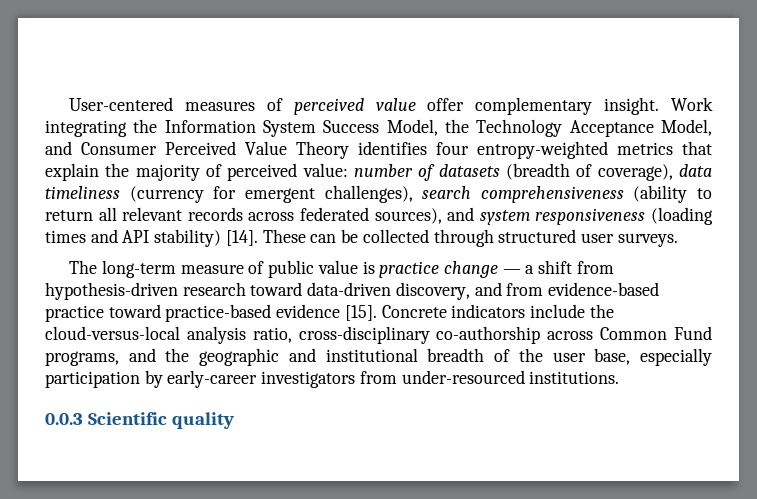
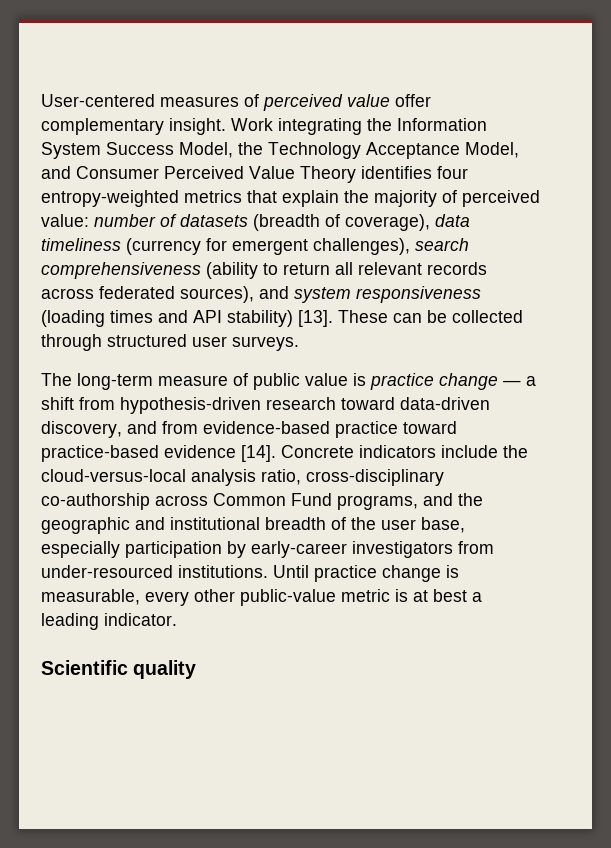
[225,230,258,246] [14]. -> [298,310,333,327] [13].
[344,305,377,321] [15]. -> [241,445,276,462] [14].
[45,413,83,425] // 0.0.3 -> [273,565,459,582] [41,589,482,606] [41,613,177,630] Until practice change is measurable, every other public-value metric is at best a leading indicator. //

